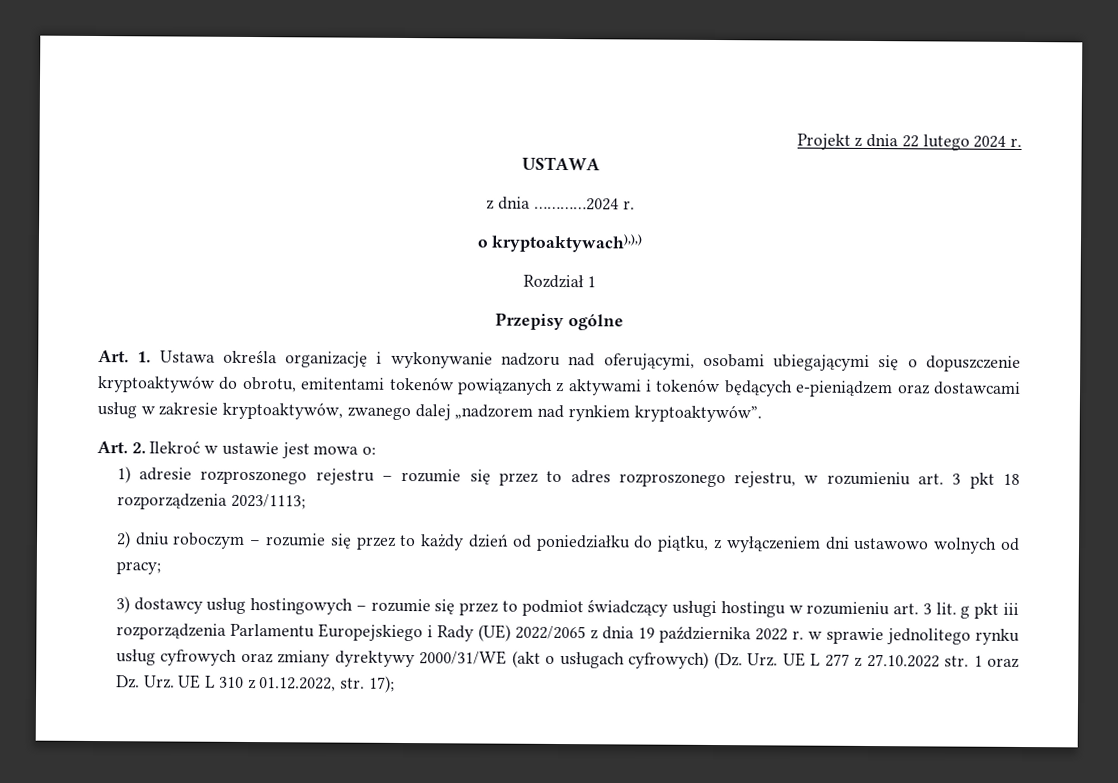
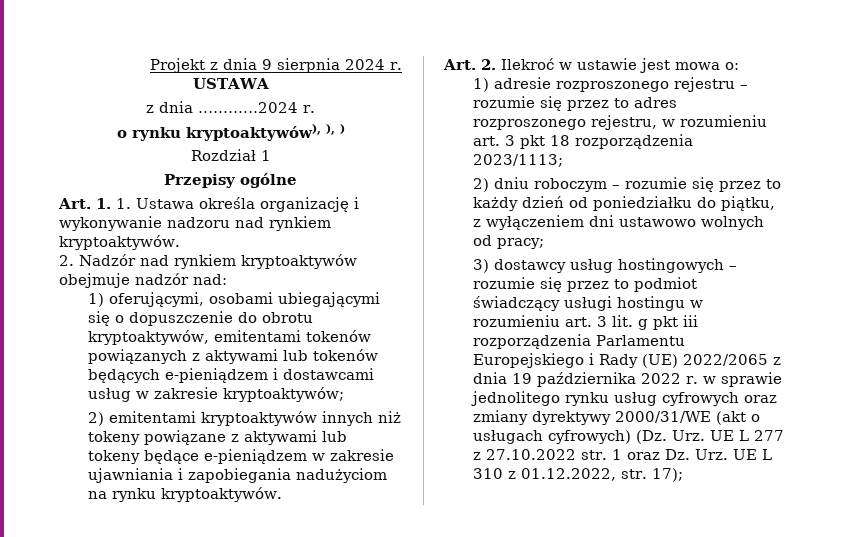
[901,134,970,151] 22 lutego -> [262,58,341,73] 9 sierpnia
[491,232,644,253] kryptoaktywach),),) -> [131,124,345,141] rynku kryptoaktywów), ), )
(152, 357) none -> [116,198,131,209] 1.
(596, 360) none -> [269,216,331,231] [59,235,180,250] [59,254,357,269] [59,273,227,288] [88,293,105,307] rynkiem kryptoaktywów. // 2. Nadzór nad rynkiem kryptoaktywów obejmuje nadzór nad: // 1)
[97,375,297,393] kryptoaktywów do obrotu, -> [238,312,314,323] [88,330,210,345] do obrotu kryptoaktywów,
[646,379,653,392] i -> [283,350,309,361] lub
[896,384,931,395] oraz -> [273,368,279,380] i
[222,401,762,423] kryptoaktywów, zwanego dalej „nadzorem nad rynkiem kryptoaktywów”. -> [223,387,345,402] [88,411,402,426] [88,430,348,445] [88,449,395,464] [88,468,388,483] [88,487,283,502] kryptoaktywów; // 2) emitentami kryptoaktywów innych niż tokeny powiązane z aktywami lub tokeny będące e-pieniądzem w zakresie ujawniania i zapobiegania nadużyciom na rynku kryptoaktywów.

